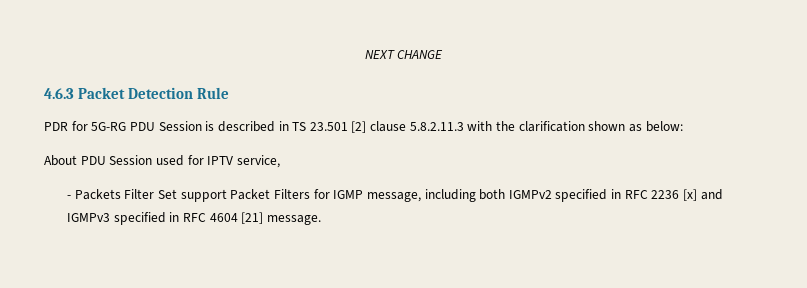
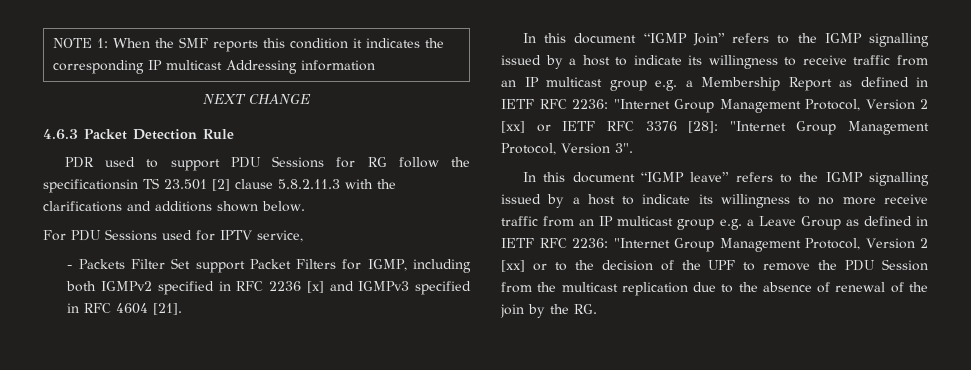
(364, 54) none -> [52,37,444,52] [52,60,375,74] NOTE 1: When the SMF reports this condition it indicates the corresponding IP multicast Addressing information //
[71,121,289,132] for 5G-RG PDU Session is described in -> [105,156,470,171] [43,179,138,193] used to support PDU Sessions for RG follow the specificationsin
[518,121,683,132] [44,155,153,166] clarification shown as below: // About PDU Session -> [43,201,305,212] [43,229,157,241] clarifications and additions shown below. // For PDU Sessions
[333,190,421,202] IGMP message, -> [367,259,407,271] IGMP,
[241,212,321,225] [21] message. -> [153,303,183,315] [522,33,929,47] [501,55,928,69] [501,77,928,91] [501,99,928,113] [501,121,929,135] [501,143,633,155] [522,172,930,186] [501,194,928,208] [501,216,928,230] [501,238,928,252] [501,259,928,272] [501,282,928,296] [500,304,597,318] [21]. // In this document “IGMP Join” refers to the IGMP signalling issued by a host to indicate its willingness to receive traffic from an IP multicast group e.g. a Membership Report as defined in IETF RFC 2236: "Internet Group Management Protocol, Version 2 [xx] or IETF RFC 3376 [28]: "Internet Group Management Protocol, Version 3". // In this document “IGMP leave” refers to the IGMP signalling issued by a host to indicate its willingness to no more receive traffic from an IP multicast group e.g. a Leave Group as defined in IETF RFC 2236: "Internet Group Management Protocol, Version 2 [xx] or to the decision of the UPF to remove the PDU Session from the multicast replication due to the absence of renewal of the join by the RG.

